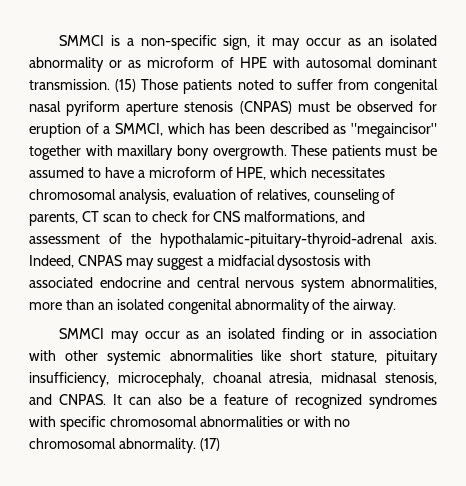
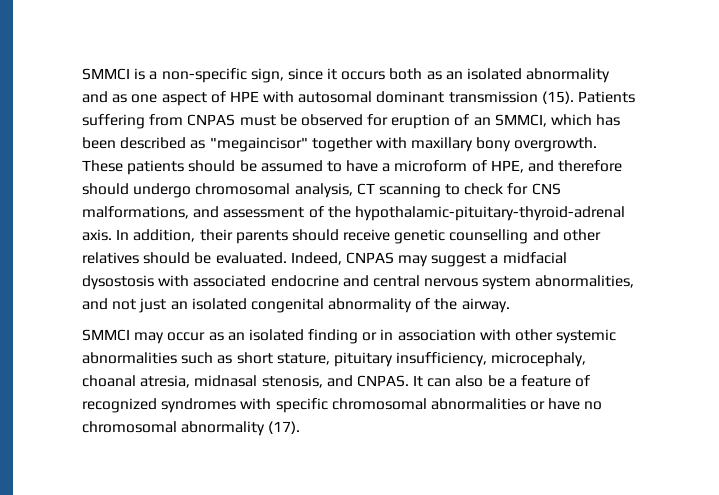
[257,35,437,50] [29,57,215,72] it may occur as an isolated abnormality or as microform -> [287,68,611,83] [82,91,207,106] since it occurs both as an isolated abnormality and as one aspect
[29,79,438,94] [29,101,292,116] transmission. (15) Those patients noted to suffer from congenital nasal pyriform aperture stenosis (CNPAS) -> [448,91,636,104] [82,114,236,129] transmission (15). Patients suffering from CNPAS
[103,126,111,134] a -> [473,117,491,126] an
[385,146,418,156] must -> [188,160,236,172] should
[270,167,386,178] [29,189,396,204] [29,211,131,226] which necessitates chromosomal analysis, evaluation of relatives, counseling of parents, CT scan -> [528,160,623,172] [82,183,441,198] and therefore should undergo chromosomal analysis, CT scanning
(437, 238) none -> [116,229,601,244] [82,252,287,264] In addition, their parents should receive genetic counselling and other relatives should be evaluated.
[29,299,94,310] more than -> [82,298,167,313] and not just
[261,350,282,361] like -> [181,352,233,364] such as
[303,416,331,427] with -> [548,398,581,410] have
[118,438,220,453] abnormality. (17) -> [181,421,301,436] abnormality (17).

